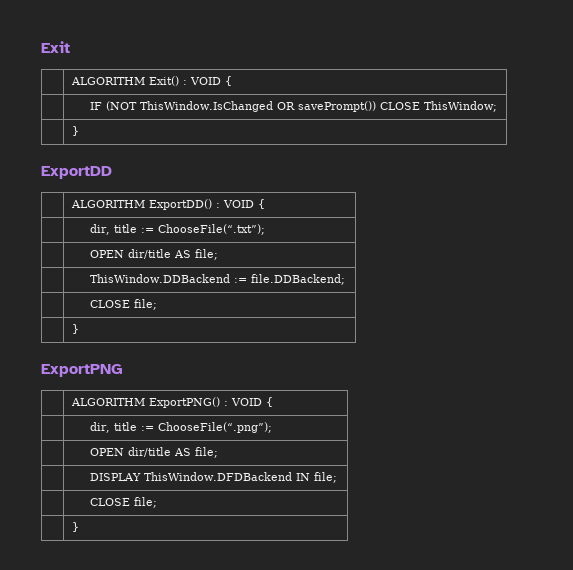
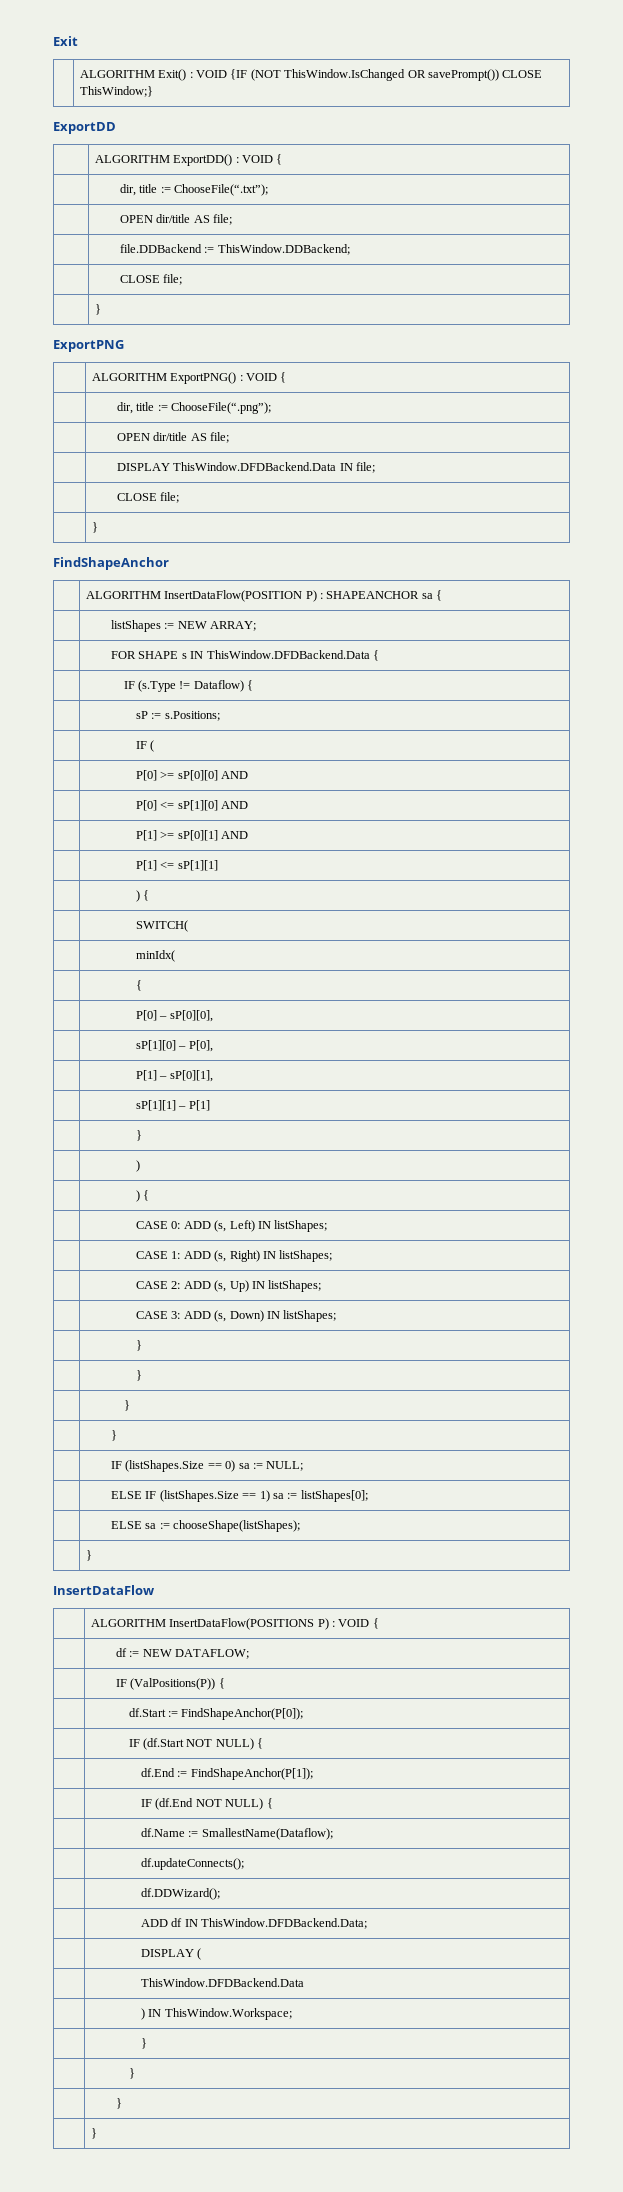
[224,76,232,86] [90,102,103,110] { // | IF -> [230,69,248,80] {IF
[424,101,498,112] [71,126,79,136] ThisWindow; // | } -> [79,86,153,97] ThisWindow;}
[90,274,346,285] ThisWindow.DDBackend := file.DDBackend; -> [120,244,350,255] file.DDBackend := ThisWindow.DDBackend;
[144,472,293,481] ThisWindow.DFDBackend -> [173,462,337,471] ThisWindow.DFDBackend.Data
(79, 527) none -> [53,557,169,570] [85,590,443,602] [111,620,257,632] [111,650,379,661] [123,680,254,692] [136,711,220,721] [136,740,155,752] [136,770,249,781] [136,800,249,811] [136,830,249,841] [136,860,218,871] [136,890,150,902] [136,920,189,932] [136,950,176,962] [136,980,143,991] [136,1010,213,1022] [136,1040,213,1052] [136,1070,213,1082] [136,1100,210,1111] [136,1130,143,1141] [136,1160,141,1172] [136,1190,150,1202] [136,1220,328,1232] [136,1250,333,1262] [136,1280,322,1292] [136,1310,337,1322] [136,1340,143,1351] [136,1370,143,1381] [123,1400,130,1411] [111,1430,118,1441] [111,1460,304,1472] [111,1490,368,1502] [111,1520,301,1532] [85,1550,92,1561] [53,1585,154,1595] [90,1618,379,1630] [116,1648,250,1659] [116,1678,225,1690] [128,1708,304,1720] [128,1738,264,1750] [141,1768,313,1780] [141,1798,273,1810] [141,1828,333,1840] [141,1858,245,1870] [141,1888,221,1900] [141,1918,368,1929] [141,1948,202,1960] [141,1978,305,1987] [141,2008,292,2020] [141,2038,148,2049] [128,2068,135,2079] [116,2098,123,2109] [90,2128,97,2139] // FindShapeAnchor // | ALGORITHM InsertDataFlow(POSITION P) : SHAPEANCHOR sa { // | listShapes := NEW ARRAY; // | FOR SHAPE s IN ThisWindow.DFDBackend.Data { // | IF (s.Type != Dataflow) { // | sP := s.Positions; // | IF ( // | P[0] >= sP[0][0] AND // | P[0] <= sP[1][0] AND // | P[1] >= sP[0][1] AND // | P[1] <= sP[1][1] // | ) { // | SWITCH( // | minIdx( // | { // | P[0] – sP[0][0], // | sP[1][0] – P[0], // | P[1] – sP[0][1], // | sP[1][1] – P[1] // | } // | ) // | ) { // | CASE 0: ADD (s, Left) IN listShapes; // | CASE 1: ADD (s, Right) IN listShapes; // | CASE 2: ADD (s, Up) IN listShapes; // | CASE 3: ADD (s, Down) IN listShapes; // | } // | } // | } // | } // | IF (listShapes.Size == 0) sa := NULL; // | ELSE IF (listShapes.Size == 1) sa := listShapes[0]; // | ELSE sa := chooseShape(listShapes); // | } // InsertDataFlow // | ALGORITHM InsertDataFlow(POSITIONS P) : VOID { // | df := NEW DATAFLOW; // | IF (ValPositions(P)) { // | df.Start := FindShapeAnchor(P[0]); // | IF (df.Start NOT NULL) { // | df.End := FindShapeAnchor(P[1]); // | IF (df.End NOT NULL) { // | df.Name := SmallestName(Dataflow); // | df.updateConnects(); // | df.DDWizard(); // | ADD df IN ThisWindow.DFDBackend.Data; // | DISPLAY ( // | ThisWindow.DFDBackend.Data // | ) IN ThisWindow.Workspace; // | } // | } // | } // | }

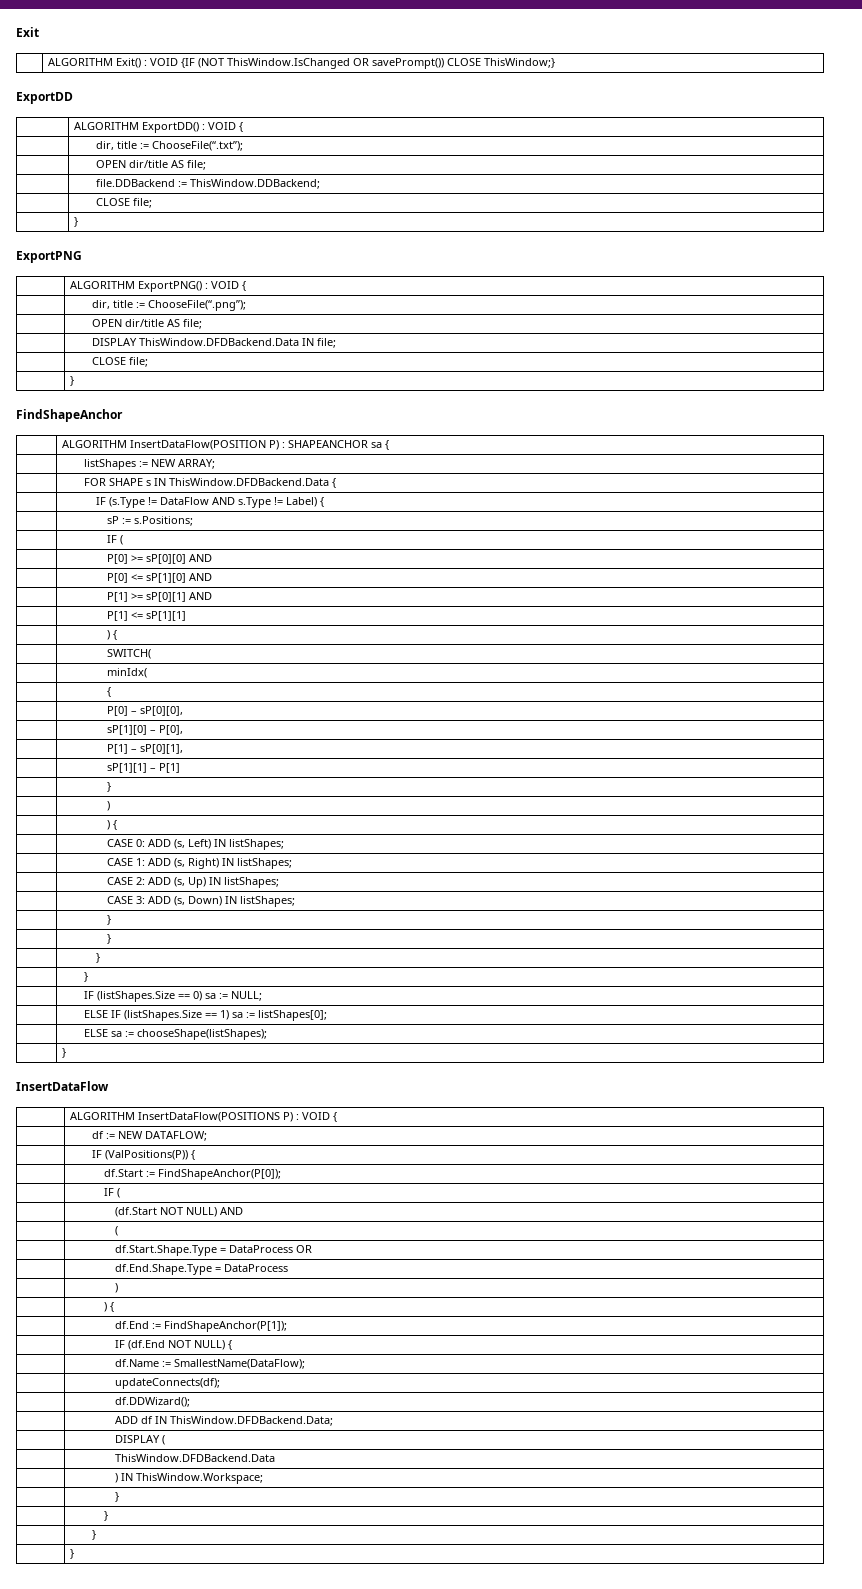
[193,680,244,692] Dataflow) -> [159,497,317,508] DataFlow AND s.Type != Label)
(140, 1743) none -> [116,1188,120,1198] ( // |
(254, 1744) none -> [219,1207,243,1215] [114,1226,118,1236] [114,1245,312,1256] [114,1264,288,1275] [114,1283,118,1293] [103,1302,107,1312] AND // | ( // | df.Start.Shape.Type = DataProcess OR // | df.End.Shape.Type = DataProcess // | ) // | )
[201,1828,333,1840] [141,1858,245,1870] SmallestName(Dataflow); // | df.updateConnects(); -> [173,1359,305,1369] [114,1378,220,1389] SmallestName(DataFlow); // | updateConnects(df);

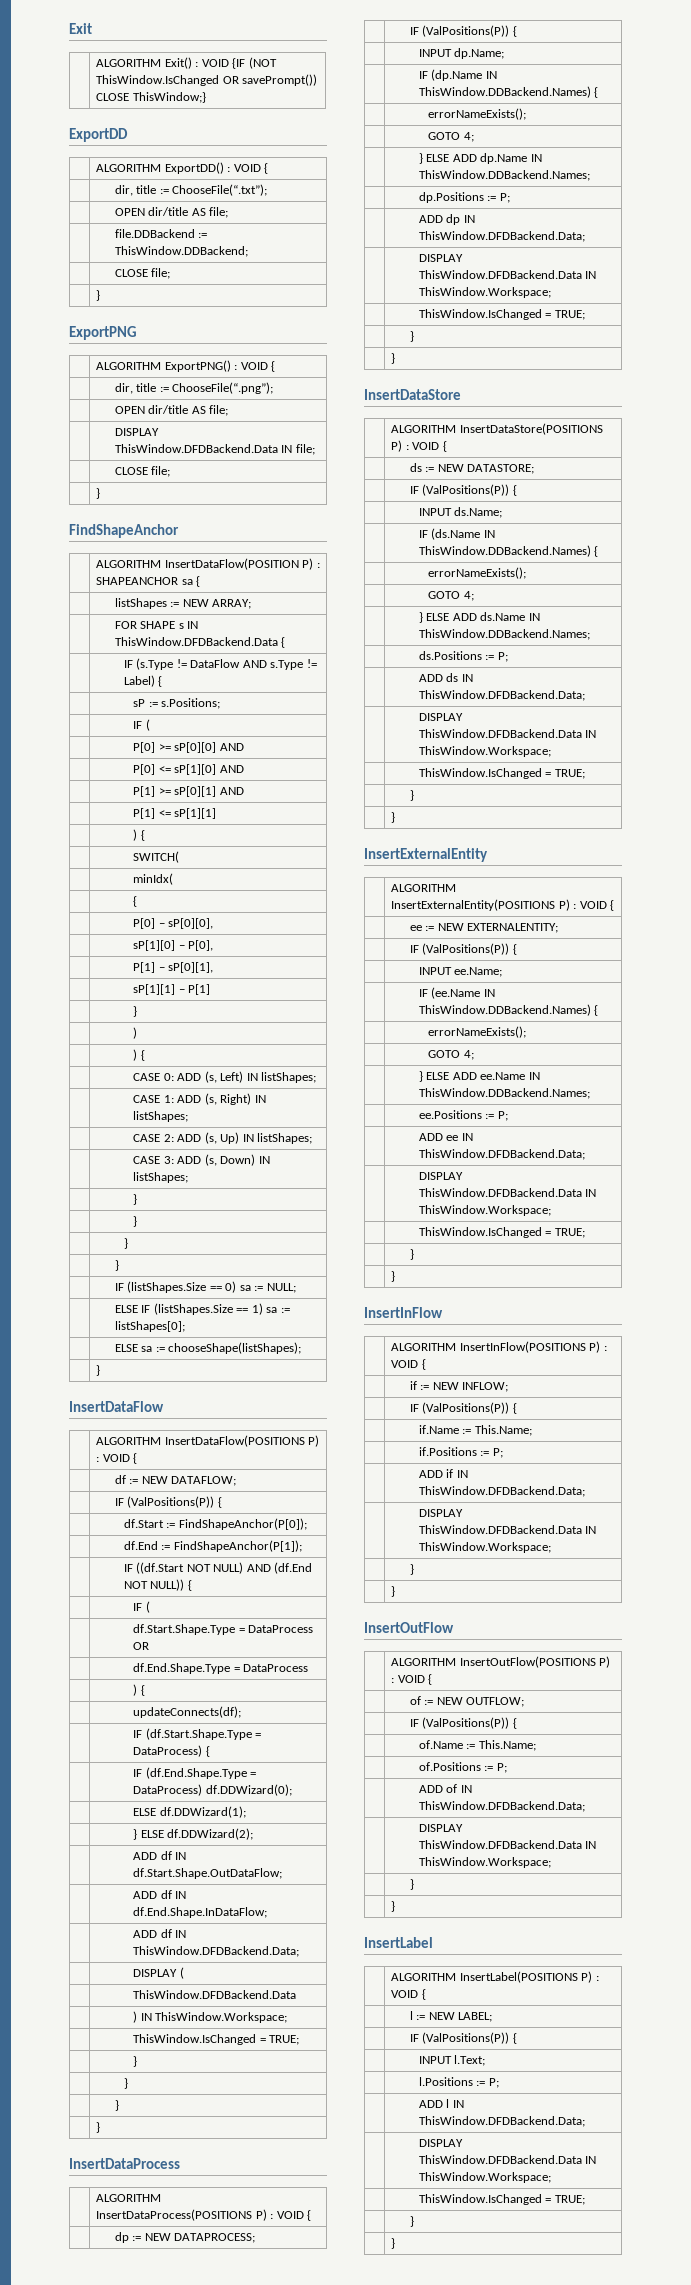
[103,1188,120,1198] [114,1207,243,1217] IF ( // | (df.Start NOT NULL) AND // | -> [123,1540,302,1552] [123,1562,313,1574] [123,1579,192,1591] [133,1603,143,1611] df.End := FindShapeAnchor(P[1]); // | IF ((df.Start NOT NULL) AND (df.End NOT NULL)) { // | IF
[103,1302,114,1312] [114,1321,287,1332] [114,1340,232,1350] [114,1359,305,1369] [114,1378,220,1389] [114,1397,190,1407] // | ) { // | df.End := FindShapeAnchor(P[1]); // | IF (df.End NOT NULL) { // | df.Name := SmallestName(DataFlow); // | updateConnects(df); // | df.DDWizard(); -> [140,1685,145,1696] [133,1706,242,1718] [133,1728,262,1740] [133,1745,210,1757] [133,1767,257,1779] [133,1784,292,1796] [133,1806,246,1818] [133,1828,254,1840] [133,1851,187,1860] [133,1868,283,1879] [133,1890,187,1899] [133,1907,268,1918] { // | updateConnects(df); // | IF (df.Start.Shape.Type = DataProcess) { // | IF (df.End.Shape.Type = DataProcess) df.DDWizard(0); // | ELSE df.DDWizard(1); // | } ELSE df.DDWizard(2); // | ADD df IN df.Start.Shape.OutDataFlow; // | ADD df IN df.End.Shape.InDataFlow;
[114,1492,119,1502] [103,1511,108,1521] [92,1530,97,1540] [70,1549,75,1559] // | } // | } // | } // | } -> [133,2034,300,2045] [133,2056,138,2067] [123,2078,128,2089] [114,2100,119,2111] [96,2122,101,2133] [69,2158,180,2169] [96,2194,162,2202] [96,2209,312,2221] [114,2232,256,2243] [409,25,517,37] [418,48,505,59] [418,69,497,81] [418,86,599,98] [428,108,527,120] [428,132,474,142] [418,153,542,164] [418,170,590,181] [418,192,510,203] [418,214,475,225] [418,231,585,242] [418,254,463,262] [418,270,597,279] [418,287,551,298] [418,309,585,320] [409,331,414,342] [391,353,396,364] [364,389,461,400] [391,423,603,435] [391,440,447,452] [409,463,535,474] [409,484,517,496] [418,507,503,518] [418,528,495,540] [418,545,599,557] [428,567,527,579] [428,591,474,601] [418,612,540,623] [418,629,590,640] [418,651,508,662] [418,673,473,682] [418,690,585,701] [418,713,463,721] [418,729,597,738] [418,746,551,757] [418,768,585,779] [409,790,414,801] [391,812,396,823] [364,848,488,862] [391,884,457,892] [391,899,615,911] [409,923,559,933] [409,943,517,955] [418,967,503,977] [418,987,495,999] [418,1004,599,1016] [428,1026,527,1038] [428,1050,474,1060] [418,1071,540,1082] [418,1088,590,1099] [418,1110,508,1121] [418,1133,473,1141] [418,1149,585,1160] [418,1172,463,1180] [418,1188,597,1197] [418,1205,551,1216] [418,1227,585,1238] [409,1249,414,1260] [391,1271,396,1282] [364,1307,443,1318] [391,1341,607,1353] [391,1359,426,1370] [409,1381,509,1392] [409,1402,517,1414] [418,1425,532,1436] [418,1447,503,1458] [418,1469,468,1478] [418,1486,585,1497] [418,1509,463,1517] [418,1525,597,1534] [418,1542,551,1553] [409,1564,414,1575] [391,1586,396,1597] [364,1622,454,1633] [391,1656,611,1668] [391,1674,433,1685] [409,1696,525,1707] [409,1717,517,1729] [418,1740,536,1751] [418,1762,507,1773] [418,1784,472,1793] [418,1801,585,1812] [418,1824,463,1832] [418,1840,597,1849] [418,1857,551,1868] [409,1879,414,1890] [391,1901,396,1912] [364,1937,433,1948] [391,1971,599,1983] [391,1989,426,2000] [409,2011,493,2022] [409,2032,517,2044] [418,2055,486,2066] [418,2077,499,2088] [418,2099,464,2108] [418,2116,585,2127] [418,2139,463,2147] [418,2155,597,2164] [418,2172,551,2183] [418,2194,585,2205] [409,2216,414,2227] [391,2238,396,2249] // | ThisWindow.IsChanged = TRUE; // | } // | } // | } // | } // InsertDataProcess // | ALGORITHM InsertDataProcess(POSITIONS P) : VOID { // | dp := NEW DATAPROCESS; // | IF (ValPositions(P)) { // | INPUT dp.Name; // | IF (dp.Name IN ThisWindow.DDBackend.Names) { // | errorNameExists(); // | GOTO 4; // | } ELSE ADD dp.Name IN ThisWindow.DDBackend.Names; // | dp.Positions := P; // | ADD dp IN ThisWindow.DFDBackend.Data; // | DISPLAY ThisWindow.DFDBackend.Data IN ThisWindow.Workspace; // | ThisWindow.IsChanged = TRUE; // | } // | } // InsertDataStore // | ALGORITHM InsertDataStore(POSITIONS P) : VOID { // | ds := NEW DATASTORE; // | IF (ValPositions(P)) { // | INPUT ds.Name; // | IF (ds.Name IN ThisWindow.DDBackend.Names) { // | errorNameExists(); // | GOTO 4; // | } ELSE ADD ds.Name IN ThisWindow.DDBackend.Names; // | ds.Positions := P; // | ADD ds IN ThisWindow.DFDBackend.Data; // | DISPLAY ThisWindow.DFDBackend.Data IN ThisWindow.Workspace; // | ThisWindow.IsChanged = TRUE; // | } // | } // InsertExternalEntity // | ALGORITHM InsertExternalEntity(POSITIONS P) : VOID { // | ee := NEW EXTERNALENTITY; // | IF (ValPositions(P)) { // | INPUT ee.Name; // | IF (ee.Name IN ThisWindow.DDBackend.Names) { // | errorNameExists(); // | GOTO 4; // | } ELSE ADD ee.Name IN ThisWindow.DDBackend.Names; // | ee.Positions := P; // | ADD ee IN ThisWindow.DFDBackend.Data; // | DISPLAY ThisWindow.DFDBackend.Data IN ThisWindow.Workspace; // | ThisWindow.IsChanged = TRUE; // | } // | } // InsertInFlow // | ALGORITHM InsertInFlow(POSITIONS P) : VOID { // | if := NEW INFLOW; // | IF (ValPositions(P)) { // | if.Name := This.Name; // | if.Positions := P; // | ADD if IN ThisWindow.DFDBackend.Data; // | DISPLAY ThisWindow.DFDBackend.Data IN ThisWindow.Workspace; // | } // | } // InsertOutFlow // | ALGORITHM InsertOutFlow(POSITIONS P) : VOID { // | of := NEW OUTFLOW; // | IF (ValPositions(P)) { // | of.Name := This.Name; // | of.Positions := P; // | ADD of IN ThisWindow.DFDBackend.Data; // | DISPLAY ThisWindow.DFDBackend.Data IN ThisWindow.Workspace; // | } // | } // InsertLabel // | ALGORITHM InsertLabel(POSITIONS P) : VOID { // | l := NEW LABEL; // | IF (ValPositions(P)) { // | INPUT l.Text; // | l.Positions := P; // | ADD l IN ThisWindow.DFDBackend.Data; // | DISPLAY ThisWindow.DFDBackend.Data IN ThisWindow.Workspace; // | ThisWindow.IsChanged = TRUE; // | } // | }

